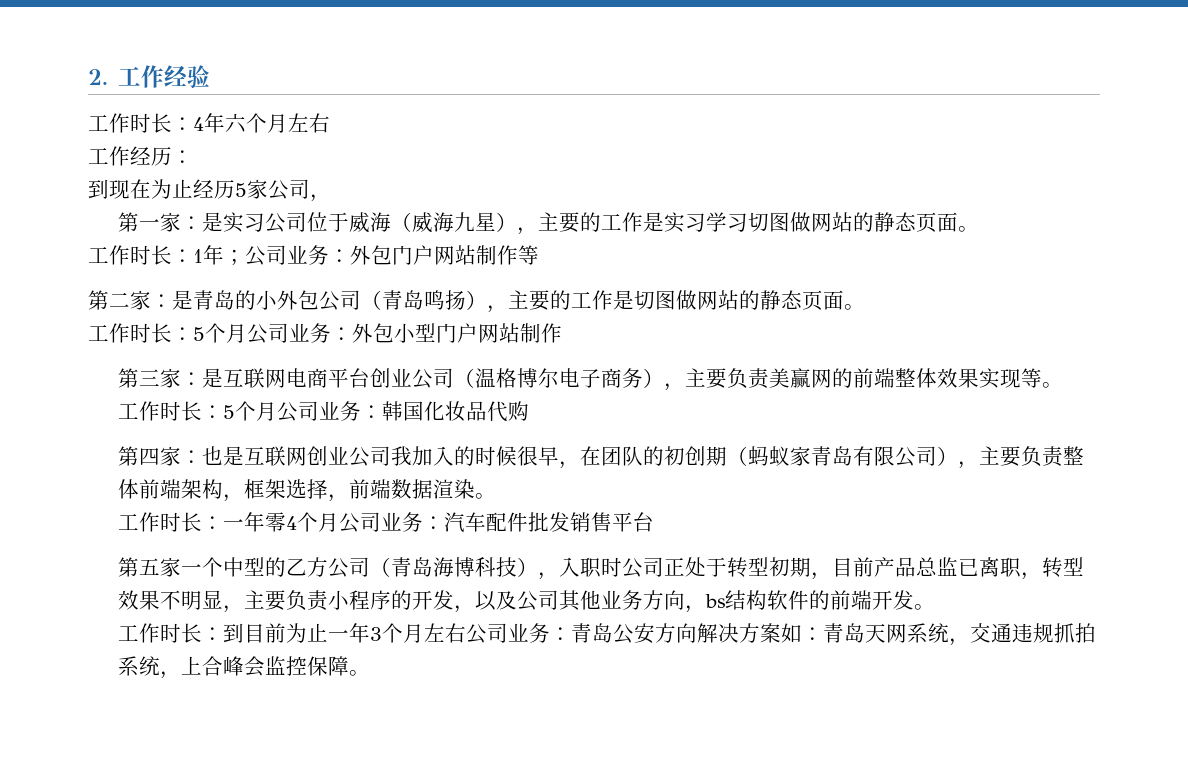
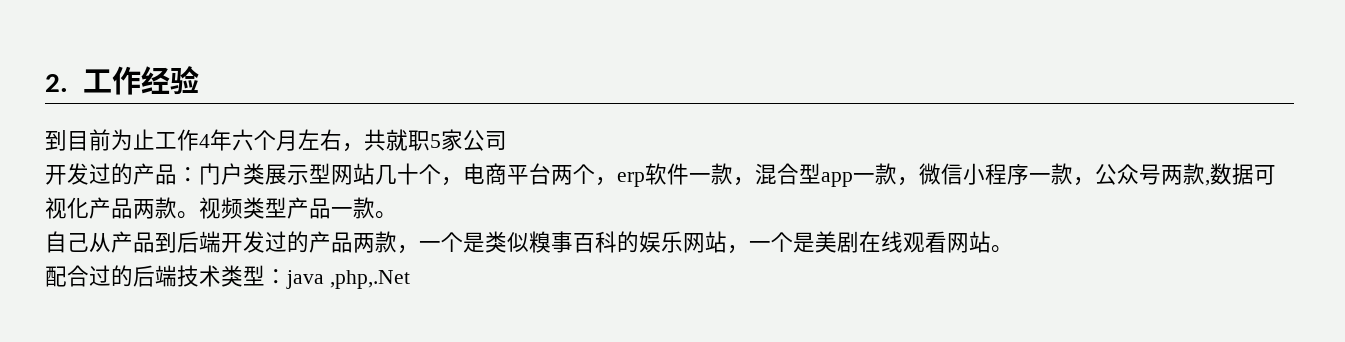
[88,113,193,133] 工作时长： -> [45,129,199,151] 到目前为止工作
[88,146,193,166] [88,179,331,202] [118,212,980,235] [88,245,539,266] [88,290,865,313] [88,323,562,344] [118,368,1064,391] [118,401,530,422] [118,446,1085,469] [118,479,497,502] [118,512,655,533] [118,557,1085,580] [118,590,936,613] [118,623,1097,646] [118,656,371,679] // 工作经历： // 到现在为止经历5家公司， // 第一家：是实习公司位于威海（威海九星），主要的工作是实习学习切图做网站的静态页面。 // 工作时长：1年；公司业务：外包门户网站制作等 // 第二家：是青岛的小外包公司（青岛鸣扬），主要的工作是切图做网站的静态页面。 // 工作时长：5个月公司业务：外包小型门户网站制作 // 第三家：是互联网电商平台创业公司（温格博尔电子商务），主要负责美赢网的前端整体效果实现等。 // 工作时长：5个月公司业务：韩国化妆品代购 // 第四家：也是互联网创业公司我加入的时候很早，在团队的初创期（蚂蚁家青岛有限公司），主要负责整体前端架构，框架选择，前端数据渲染。 // 工作时长：一年零4个月公司业务：汽车配件批发销售平台 // 第五家一个中型的乙方公司（青岛海博科技），入职时公司正处于转型初期，目前产品总监已离职，转型效果不明显，主要负责小程序的开发，以及公司其他业务方向，bs结构软件的前端开发。 // 工作时长：到目前为止一年3个月左右公司业务：青岛公安方向解决方案如：青岛天网系统，交通违规抓拍系统，上合峰会监控保障。 -> [342,129,507,152] [45,163,1276,187] [45,197,397,219] [45,231,1013,254] [45,265,410,289] ，共就职5家公司 // 开发过的产品：门户类展示型网站几十个，电商平台两个，erp软件一款，混合型app一款，微信小程序一款，公众号两款,数据可视化产品两款。视频类型产品一款。 // 自己从产品到后端开发过的产品两款，一个是类似糗事百科的娱乐网站，一个是美剧在线观看网站。 // 配合过的后端技术类型：java ,php,.Net

